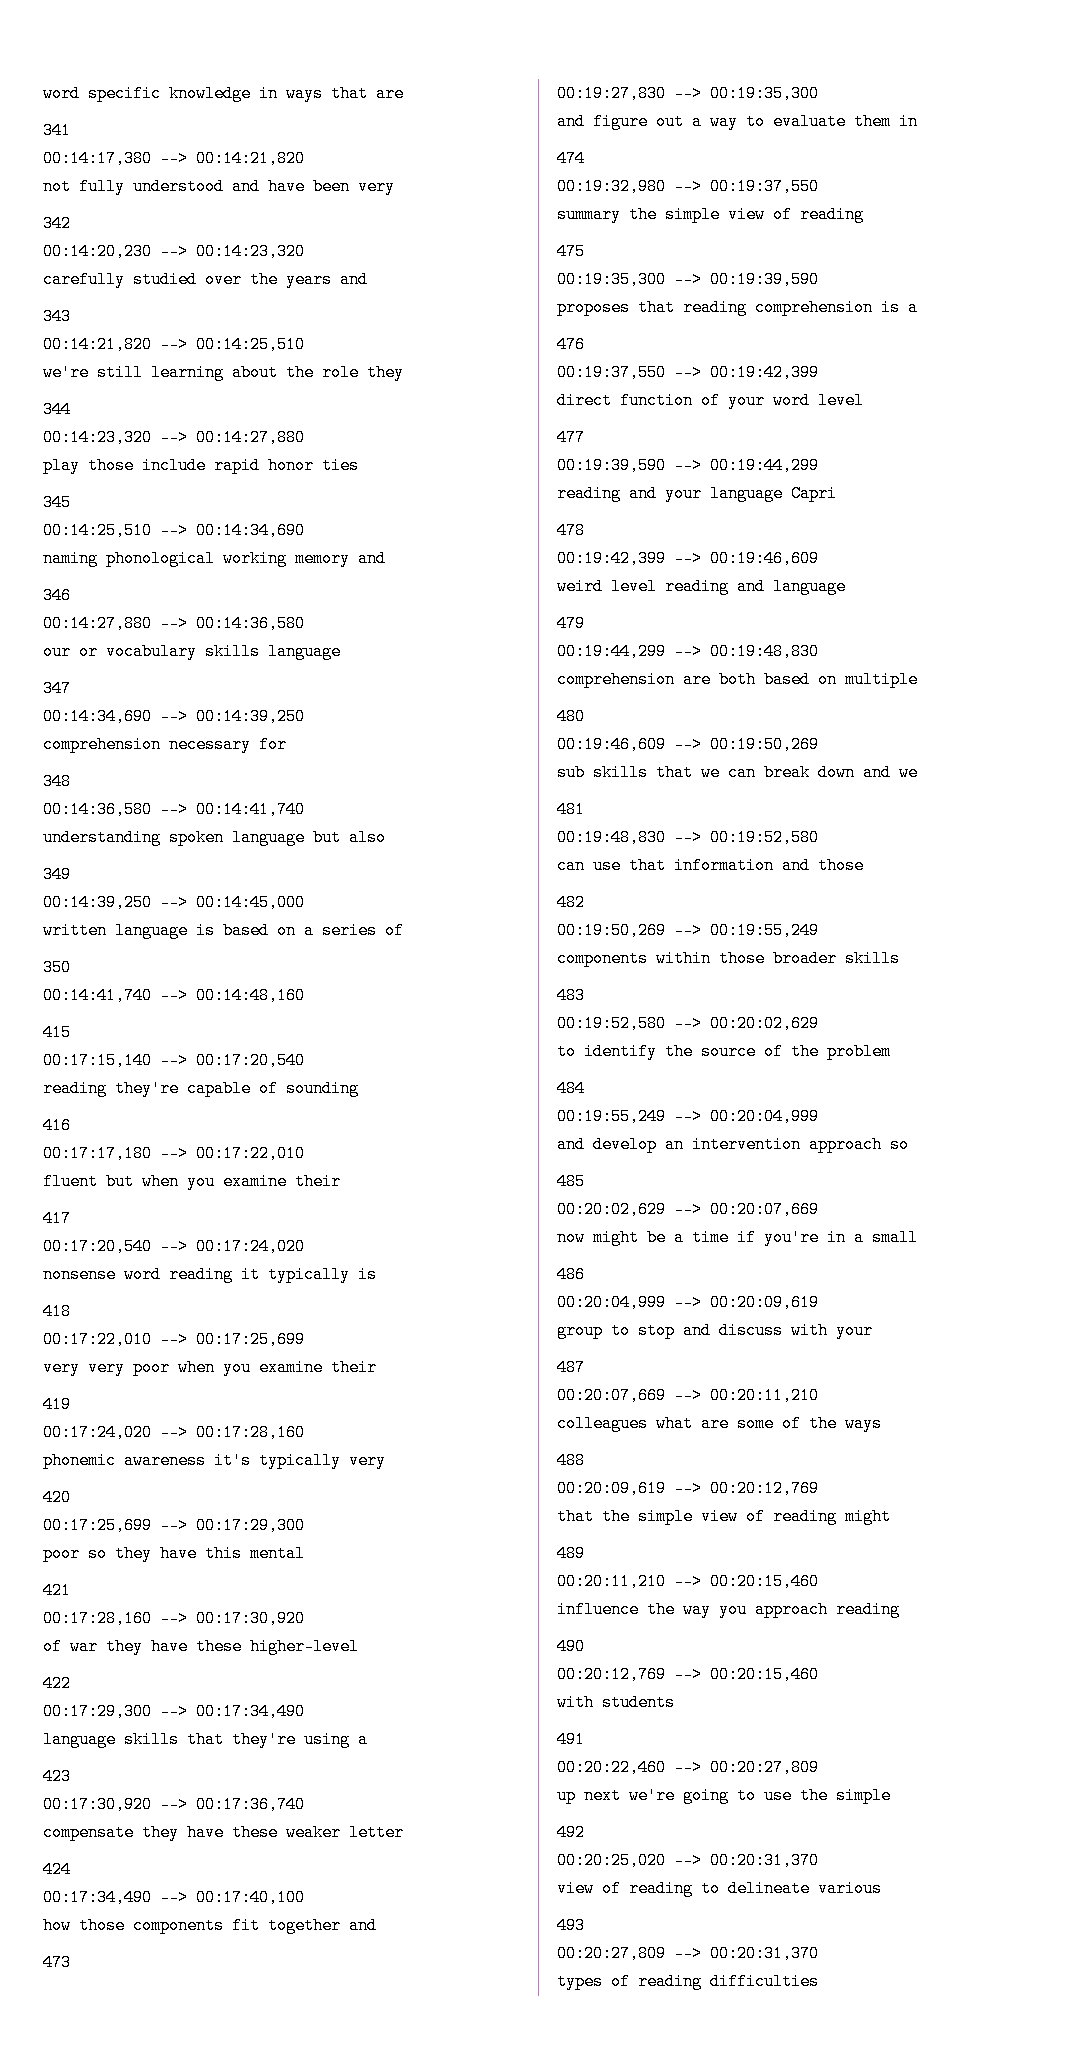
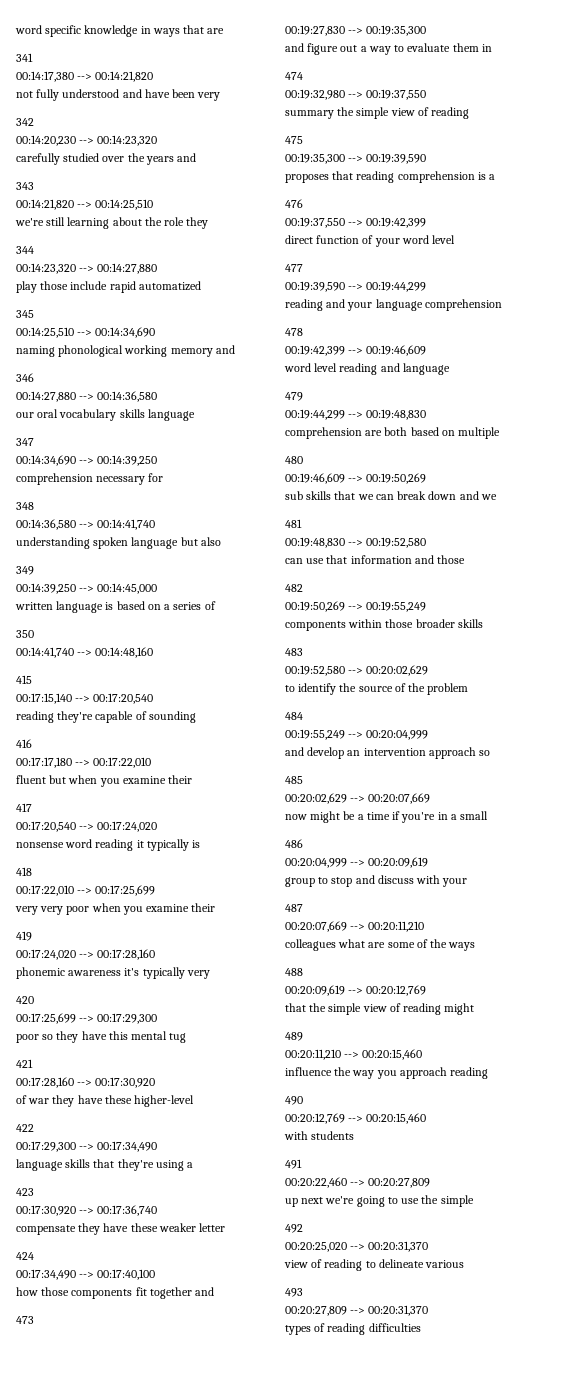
[268,457,359,474] honor ties -> [138,281,201,291] automatized
[79,643,98,660] or -> [37,409,59,418] oral
(305, 1553) none -> [169,1033,187,1043] tug
[791,485,837,502] Capri -> [424,299,502,311] comprehension
[557,578,603,595] weird -> [284,363,311,372] word

